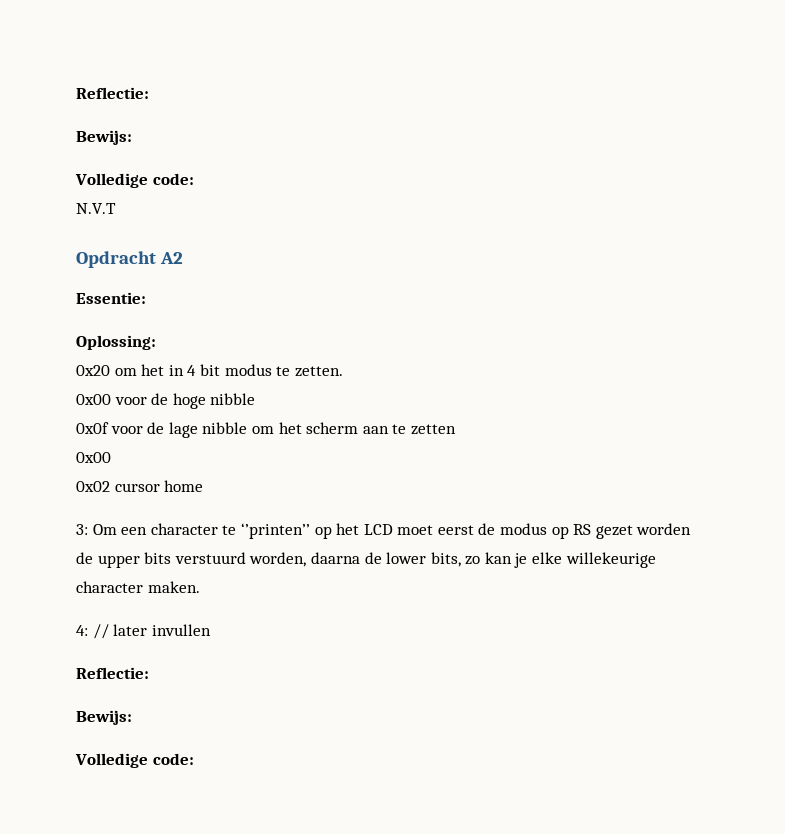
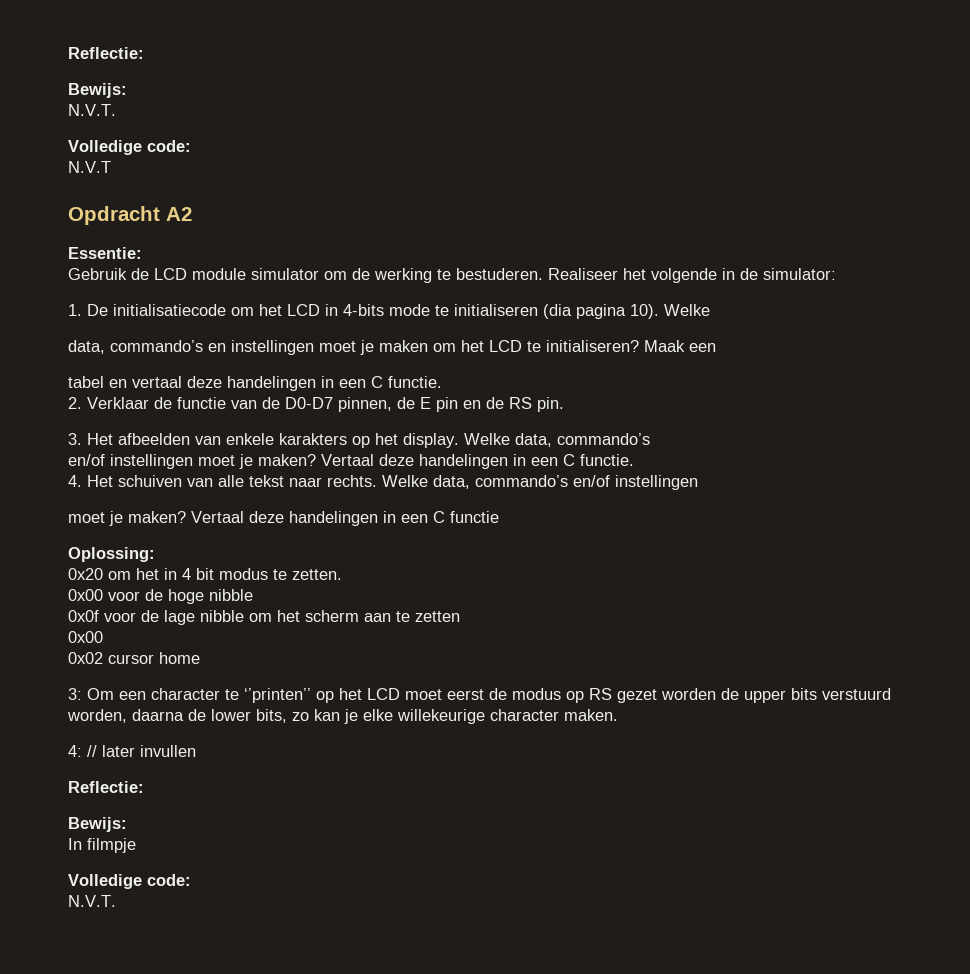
[76,87,149,99] [76,130,132,145] Reflectie: // Bewijs: -> [68,47,144,59] [68,83,127,98] [68,104,116,116] Reflectie: // Bewijs: // N.V.T.
(146, 298) none -> [68,268,836,283] [68,304,710,319] [68,340,716,355] [68,376,442,391] [68,397,564,412] [68,433,650,448] [68,454,634,469] [68,475,698,490] [68,511,499,526] // Gebruik de LCD module simulator om de werking te bestuderen. Realiseer het volgende in de simulator: // 1. De initialisatiecode om het LCD in 4-bits mode te initialiseren (dia pagina 10). Welke // data, commando’s en instellingen moet je maken om het LCD te initialiseren? Maak een // tabel en vertaal deze handelingen in een C functie. // 2. Verklaar de functie van de D0-D7 pinnen, de E pin en de RS pin. // 3. Het afbeelden van enkele karakters op het display. Welke data, commando’s // en/of instellingen moet je maken? Vertaal deze handelingen in een C functie. // 4. Het schuiven van alle tekst naar rechts. Welke data, commando’s en/of instellingen // moet je maken? Vertaal deze handelingen in een C functie
[75,753,194,768] // Volledige code: -> [68,838,136,853] [68,874,191,889] [68,895,116,907] // In filmpje // Volledige code: // N.V.T.

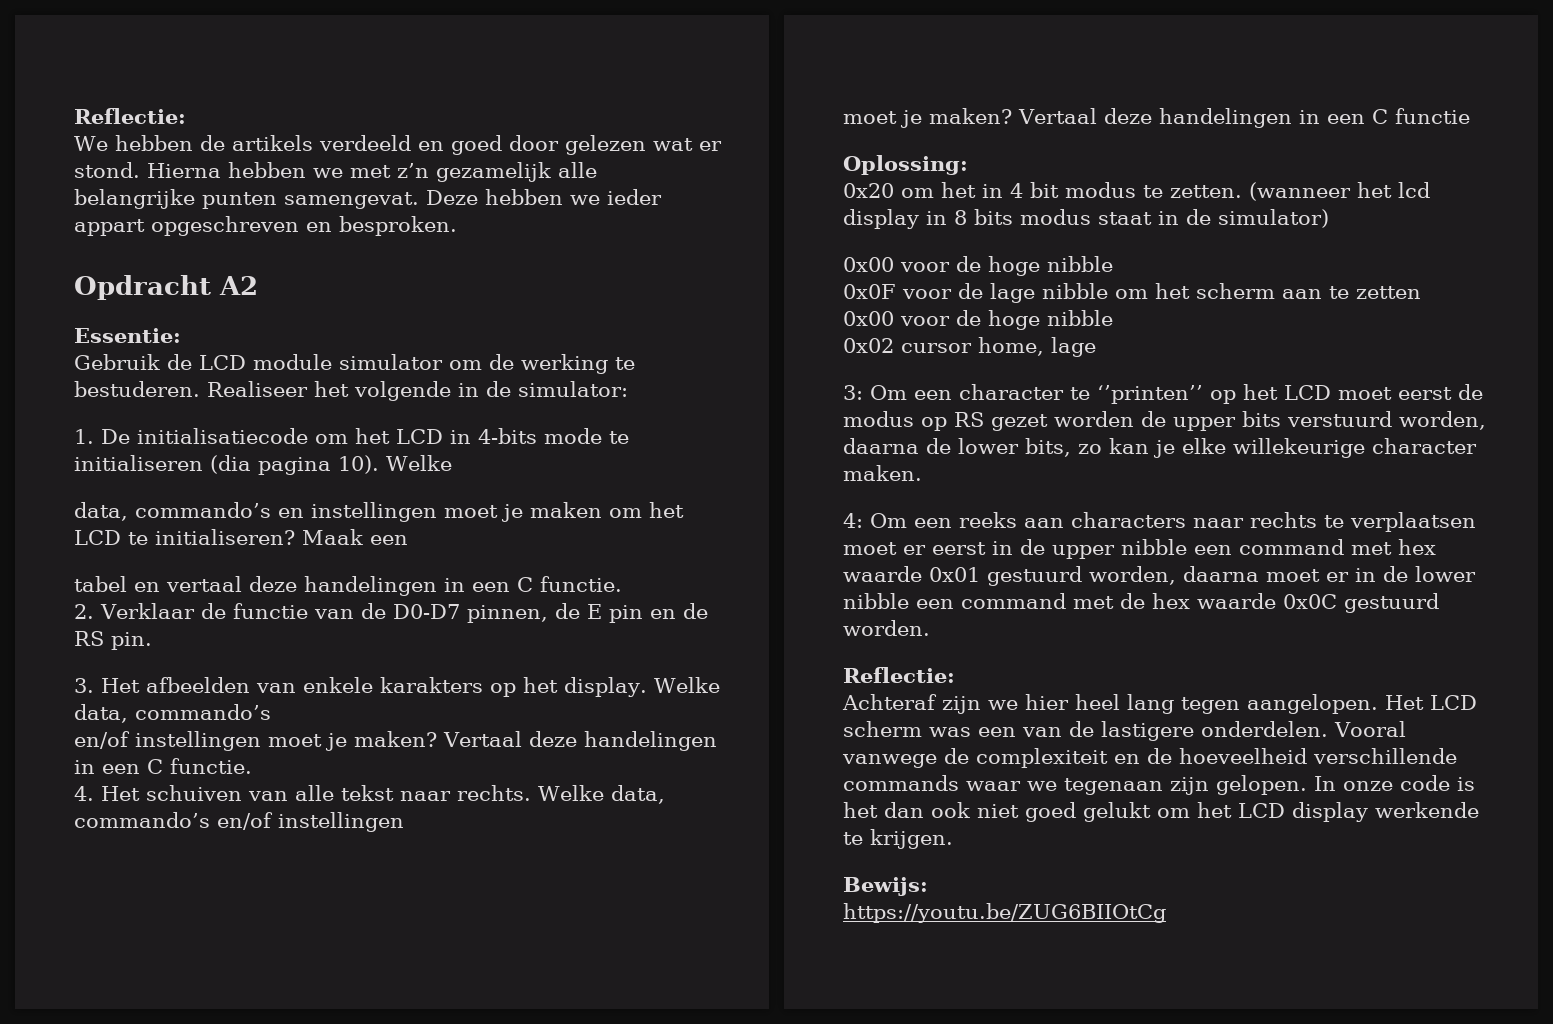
[68,47,144,59] [68,83,127,98] [68,104,116,116] [68,140,191,155] [68,161,111,173] Reflectie: // Bewijs: // N.V.T. // Volledige code: // N.V.T -> [74,108,186,124] [74,135,722,155] [74,162,597,182] [74,189,662,209] [74,216,457,236] Reflectie: // We hebben de artikels verdeeld en goed door gelezen wat er stond. Hierna hebben we met z’n gezamelijk alle belangrijke punten samengevat. Deze hebben we ieder appart opgeschreven en besproken.
[68,589,253,604] [68,610,99,622] // 0x00 voor de hoge nibble // 0x0f -> [1249,182,1430,201] [843,209,1329,229] [843,256,1113,276] [843,284,896,299] (wanneer het lcd display in 8 bits modus staat in de simulator) // 0x00 voor de hoge nibble // 0x0F
(103, 637) none -> [900,310,1113,330] voor de hoge nibble
[159,652,200,664] home -> [978,337,1096,357] home, lage
[87,745,196,757] [68,781,144,793] [68,817,127,832] [68,838,136,853] [68,874,191,889] [68,895,116,907] // later invullen // Reflectie: // Bewijs: // In filmpje // Volledige code: // N.V.T. -> [870,512,1476,532] [843,539,1436,559] [843,566,1476,586] [843,593,1439,613] [843,620,930,636] [843,667,955,683] [842,694,1477,714] [843,721,1406,741] [842,748,1457,768] [843,775,1475,795] [843,802,1479,822] [843,829,953,849] [843,877,928,896] [843,903,1166,923] Om een reeks aan characters naar rechts te verplaatsen moet er eerst in de upper nibble een command met hex waarde 0x01 gestuurd worden, daarna moet er in de lower nibble een command met de hex waarde 0x0C gestuurd worden. // Reflectie: // Achteraf zijn we hier heel lang tegen aangelopen. Het LCD scherm was een van de lastigere onderdelen. Vooral vanwege de complexiteit en de hoeveelheid verschillende commands waar we tegenaan zijn gelopen. In onze code is het dan ook niet goed gelukt om het LCD display werkende te krijgen. // Bewijs: // https://youtu.be/ZUG6BIIOtCg

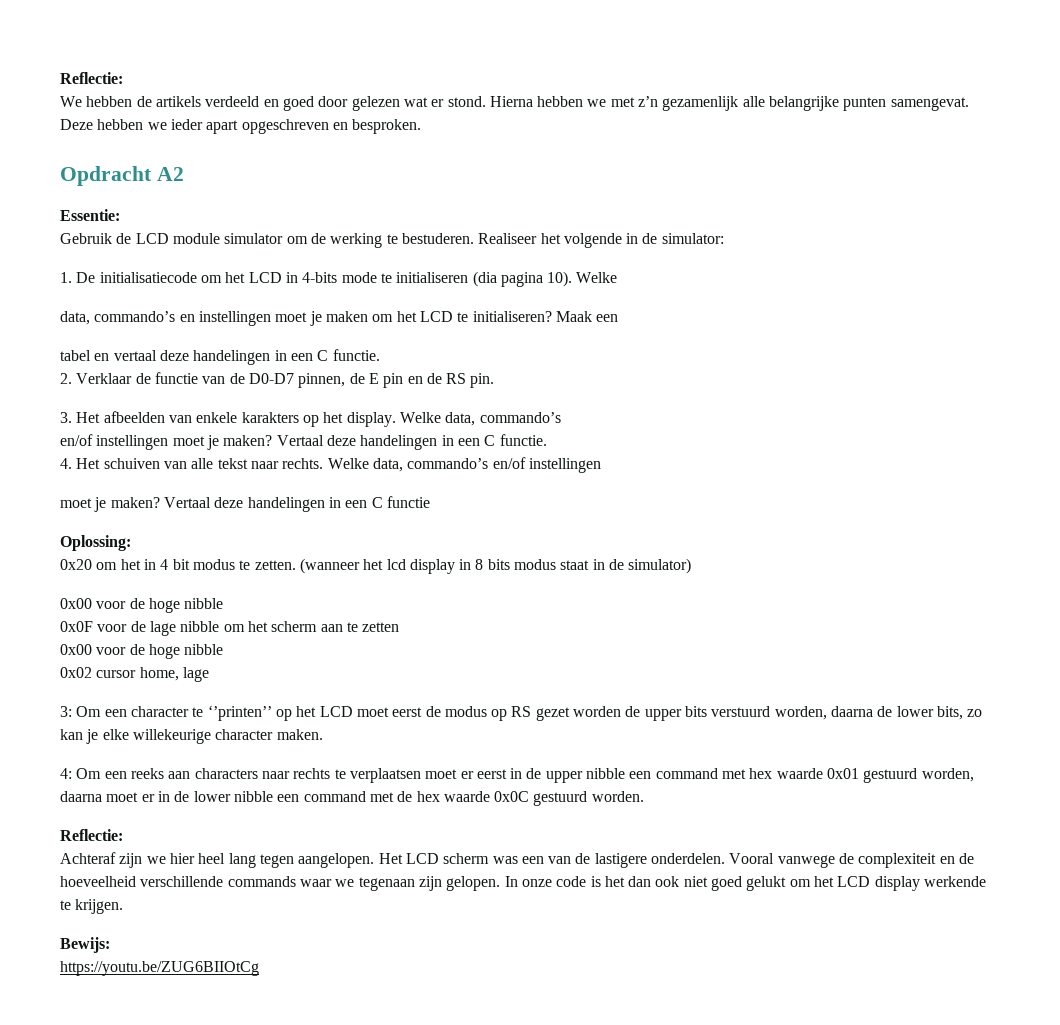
[436,162,551,182] gezamelijk -> [662,96,739,111] gezamenlijk
[74,219,145,236] appart -> [206,120,239,134] apart

